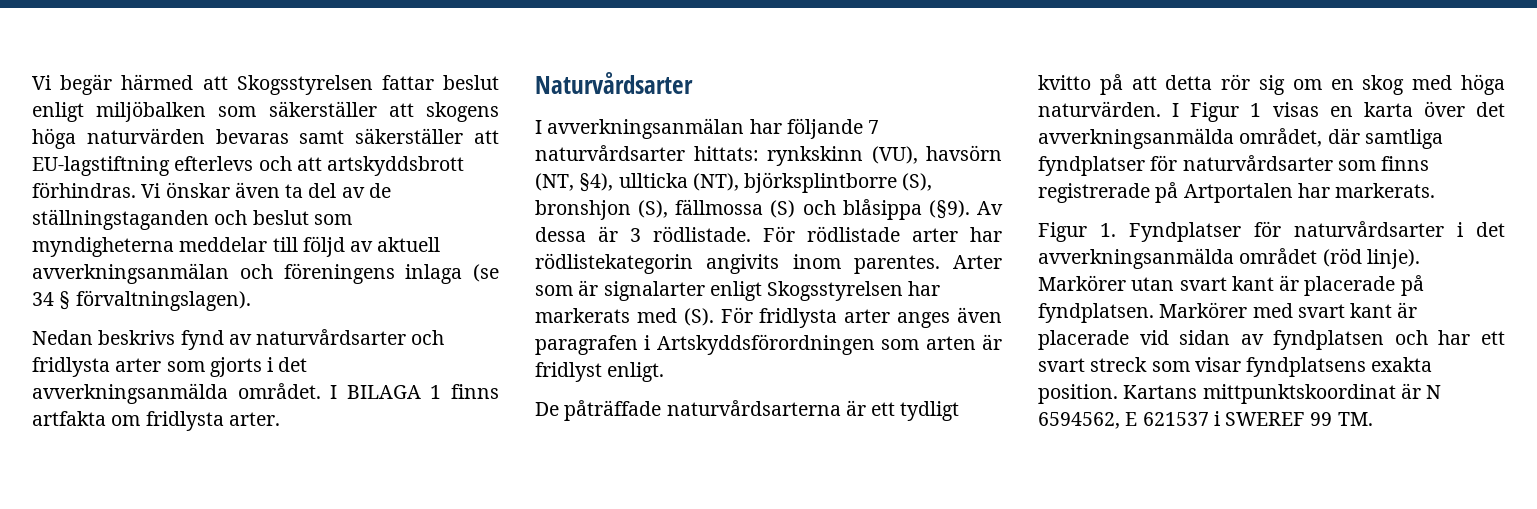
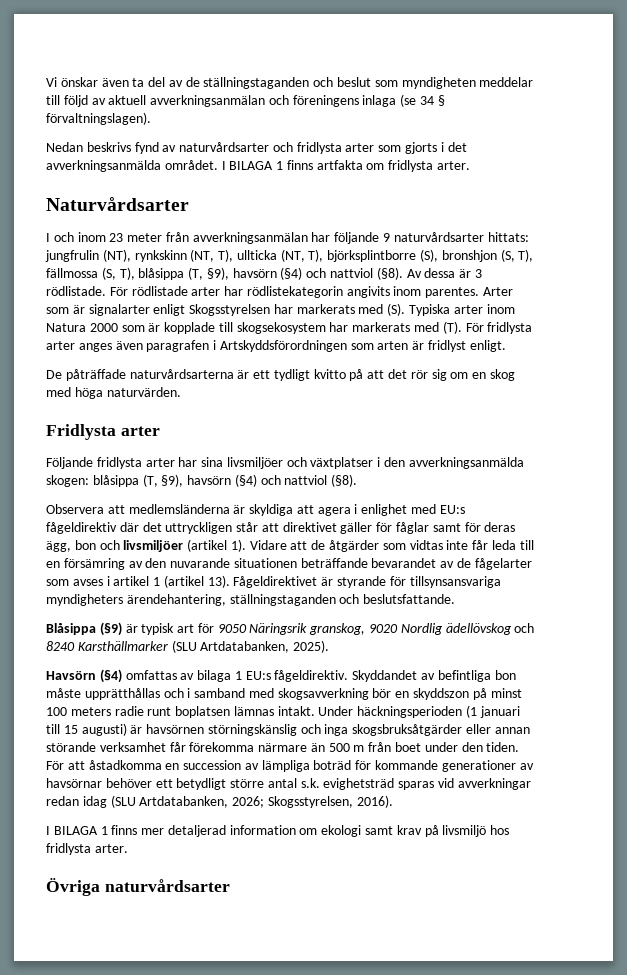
[32,74,500,95] [32,101,499,122] [32,128,500,149] [32,156,465,176] [32,182,161,198] Vi begär härmed att Skogsstyrelsen fattar beslut enligt miljöbalken som säkerställer att skogens höga naturvärden bevaras samt säkerställer att EU-lagstiftning efterlevs och att artskyddsbrott förhindras. Vi -> [46,77,57,87] Vi
[32,237,174,257] myndigheterna -> [401,77,476,89] myndigheten
(542, 127) none -> [53,232,189,242] och inom 23 meter från
[868,120,880,134] 7 -> [383,233,391,242] 9
[767,145,1002,166] [535,172,933,193] [535,199,970,220] rynkskinn (VU), havsörn (NT, §4), ullticka (NT), björksplintborre (S), bronshjon (S), fällmossa (S) och blåsippa (§9). -> [45,249,534,262] [46,267,403,280] jungfrulin (NT), rynkskinn (NT, T), ullticka (NT, T), björksplintborre (S), bronshjon (S, T), fällmossa (S, T), blåsippa (T, §9), havsörn (§4) och nattviol (§8).
(714, 317) none -> [409,304,515,316] [46,321,462,334] Typiska arter inom Natura 2000 som är kopplade till skogsekosystem har markerats med (T).
[1165,75,1213,90] detta -> [388,369,408,379] det
[1172,101,1505,122] [1038,128,1443,149] [1038,155,1430,176] [1038,182,1436,203] [1038,221,1505,242] [1038,248,1420,269] [1038,275,1424,296] [1038,302,1418,323] [1038,330,1505,350] [1038,357,1433,377] [1038,383,1442,404] [1038,411,1373,429] I Figur 1 visas en karta över det avverkningsanmälda området, där samtliga fyndplatser för naturvårdsarter som finns registrerade på Artportalen har markerats. // Figur 1. Fyndplatser för naturvårdsarter i det avverkningsanmälda området (röd linje). Markörer utan svart kant är placerade på fyndplatsen. Markörer med svart kant är placerade vid sidan av fyndplatsen och har ett svart streck som visar fyndplatsens exakta position. Kartans mittpunktskoordinat är N 6594562, E 621537 i SWEREF 99 TM. -> [46,424,160,440] [46,457,524,469] [46,474,358,487] [46,504,465,516] [46,522,516,534] [46,539,534,552] [46,558,532,570] [46,575,501,588] [46,594,456,606] [46,622,535,636] [46,640,330,653] [46,669,516,683] [46,688,522,700] [46,705,520,718] [46,723,530,736] [46,742,520,752] [46,760,534,772] [46,778,531,790] [46,795,393,808] [46,825,510,837] [46,843,128,855] [46,878,230,896] // Fridlysta arter // Följande fridlysta arter har sina livsmiljöer och växtplatser i den avverkningsanmälda skogen: blåsippa (T, §9), havsörn (§4) och nattviol (§8). // Observera att medlemsländerna är skyldiga att agera i enlighet med EU:s fågeldirektiv där det uttryckligen står att direktivet gäller för fåglar samt för deras ägg, bon och livsmiljöer (artikel 1). Vidare att de åtgärder som vidtas inte får leda till en försämring av den nuvarande situationen beträffande bevarandet av de fågelarter som avses i artikel 1 (artikel 13). Fågeldirektivet är styrande för tillsynsansvariga myndigheters ärendehantering, ställningstaganden och beslutsfattande. // Blåsippa (§9) är typisk art för 9050 Näringsrik granskog, 9020 Nordlig ädellövskog och 8240 Karsthällmarker (SLU Artdatabanken, 2025). // Havsörn (§4) omfattas av bilaga 1 EU:s fågeldirektiv. Skyddandet av befintliga bon måste upprätthållas och i samband med skogsavverkning bör en skyddszon på minst 100 meters radie runt boplatsen lämnas intakt. Under häckningsperioden (1 januari till 15 augusti) är havsörnen störningskänslig och inga skogsbruksåtgärder eller annan störande verksamhet får förekomma närmare än 500 m från boet under den tiden. För att åstadkomma en succession av lämpliga boträd för kommande generationer av havsörnar behöver ett betydligt större antal s.k. evighetsträd sparas vid avverkningar redan idag (SLU Artdatabanken, 2026; Skogsstyrelsen, 2016). // I BILAGA 1 finns mer detaljerad information om ekologi samt krav på livsmiljö hos fridlysta arter. // Övriga naturvårdsarter

